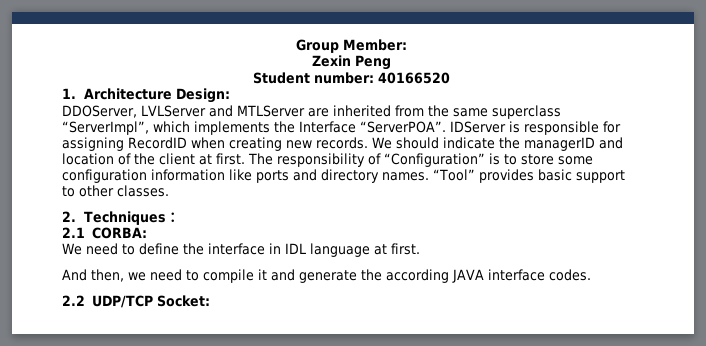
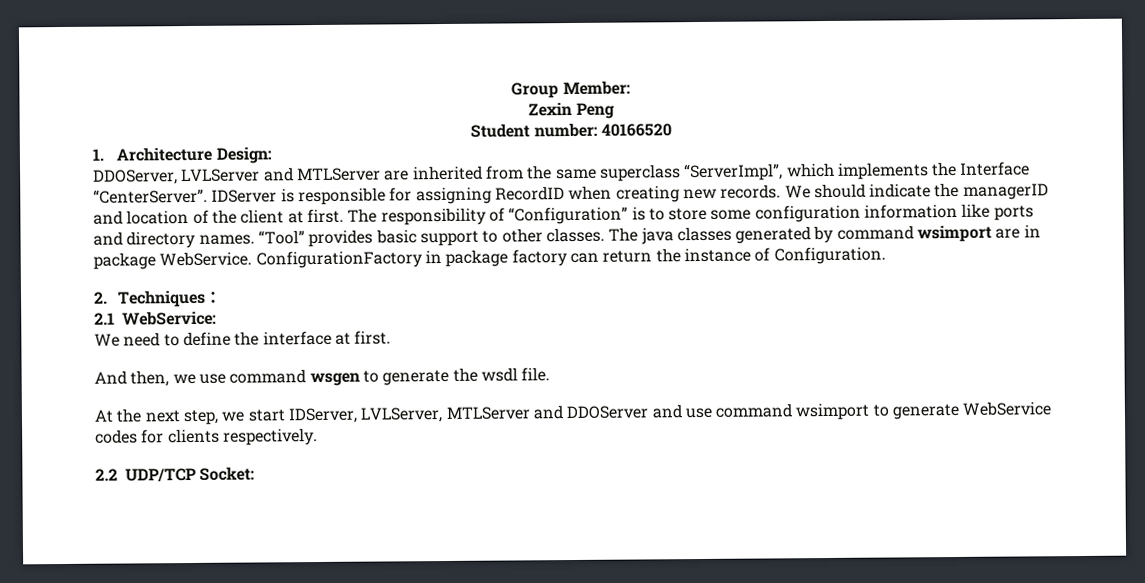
[360,121,446,133] “ServerPOA”. -> [93,188,208,204] “CenterServer”.
(169, 191) none -> [608,224,1041,245] [93,246,886,270] The java classes generated by command wsimport are in package WebService. ConfigurationFactory in package factory can return the instance of Configuration.
[91,227,147,239] CORBA: -> [122,310,217,326] WebService:
[269,243,370,257] in IDL language -> (332, 338) none
[150,269,591,283] need to compile it and generate the according JAVA interface codes. -> [198,367,551,387] [94,401,1052,426] [95,428,318,446] use command wsgen to generate the wsdl file. // At the next step, we start IDServer, LVLServer, MTLServer and DDOServer and use command wsimport to generate WebService codes for clients respectively.

